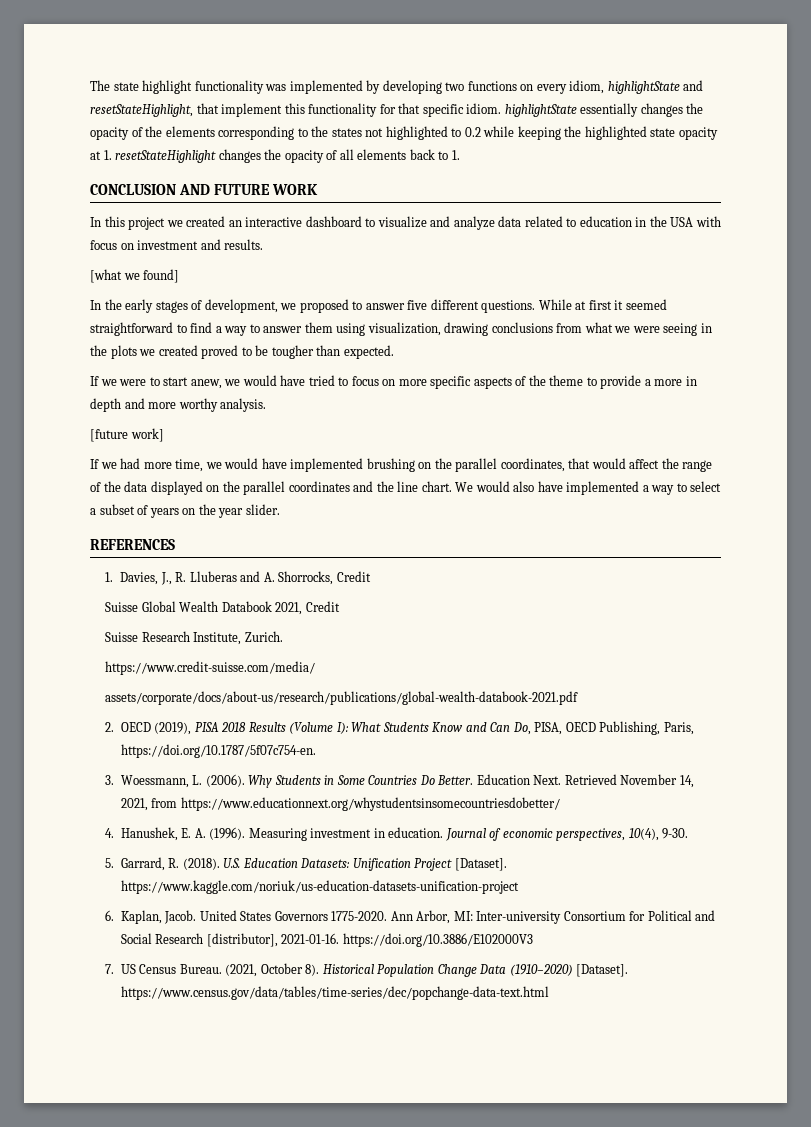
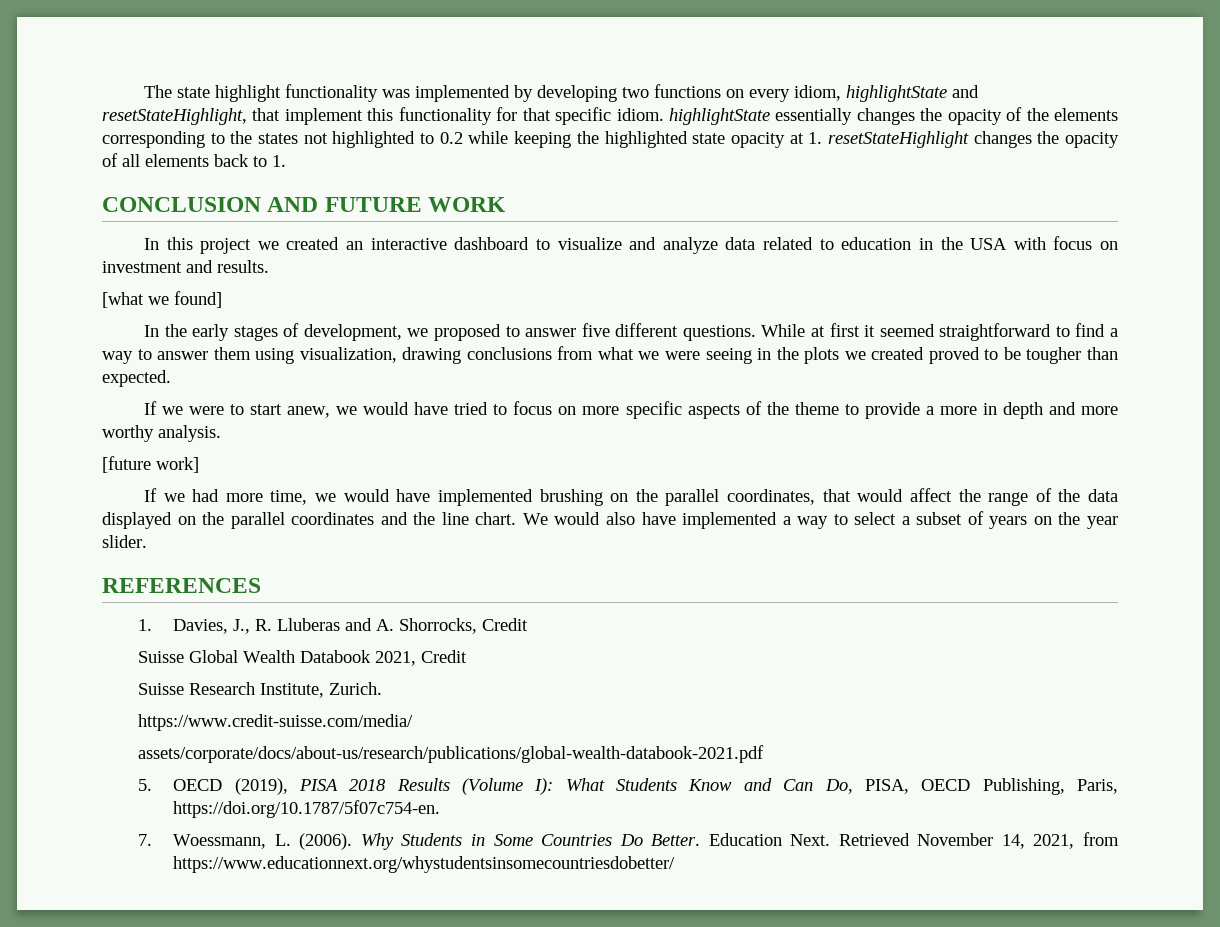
[105,722,115,732] 2. -> [137,779,152,791] 5.
[105,775,115,785] 3. -> [137,834,152,846] 7.
[105,827,689,841] [105,857,507,871] [120,880,519,894] [105,910,716,924] [120,933,533,947] [105,963,629,977] [120,986,549,1000] // 4. Hanushek, E. A. (1996). Measuring investment in education. Journal of economic perspectives, 10(4), 9-30. // 5. Garrard, R. (2018). U.S. Education Datasets: Unification Project [Dataset]. https://www.kaggle.com/noriuk/us-education-datasets-unification-project // 6. Kaplan, Jacob. United States Governors 1775-2020. Ann Arbor, MI: Inter-university Consortium for Political and Social Research [distributor], 2021-01-16. https://doi.org/10.3886/E102000V3 // 7. US Census Bureau. (2021, October 8). Historical Population Change Data (1910–2020) [Dataset]. https://www.census.gov/data/tables/time-series/dec/popchange-data-text.html -> (676, 864) none

